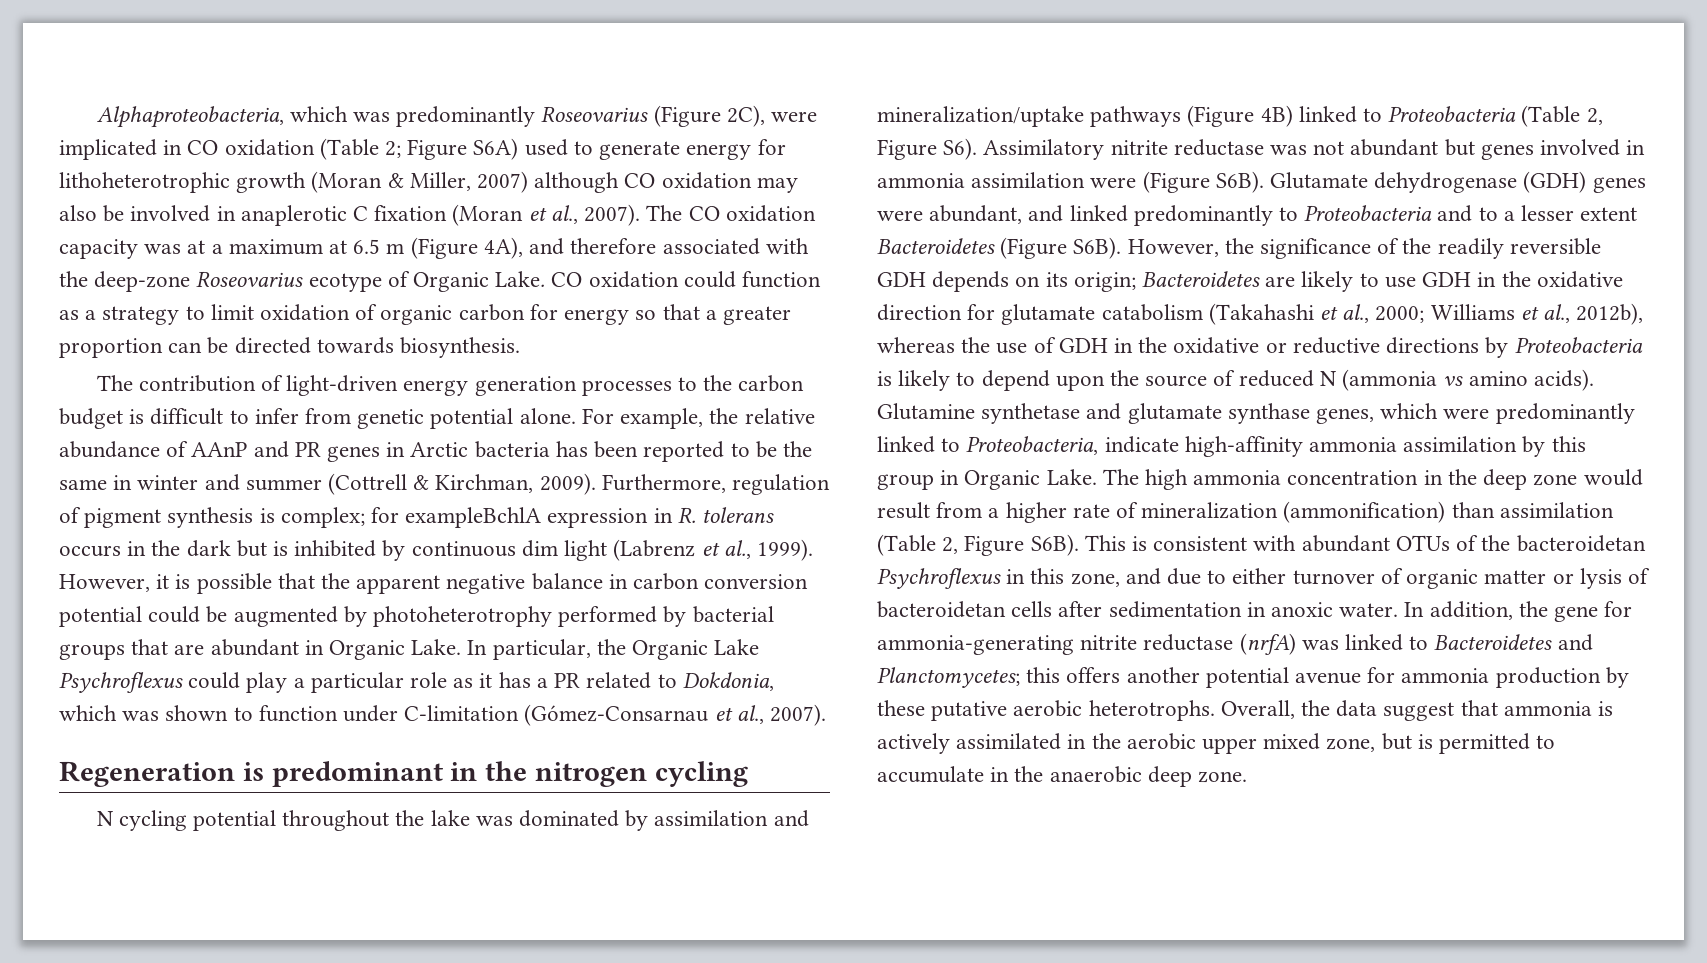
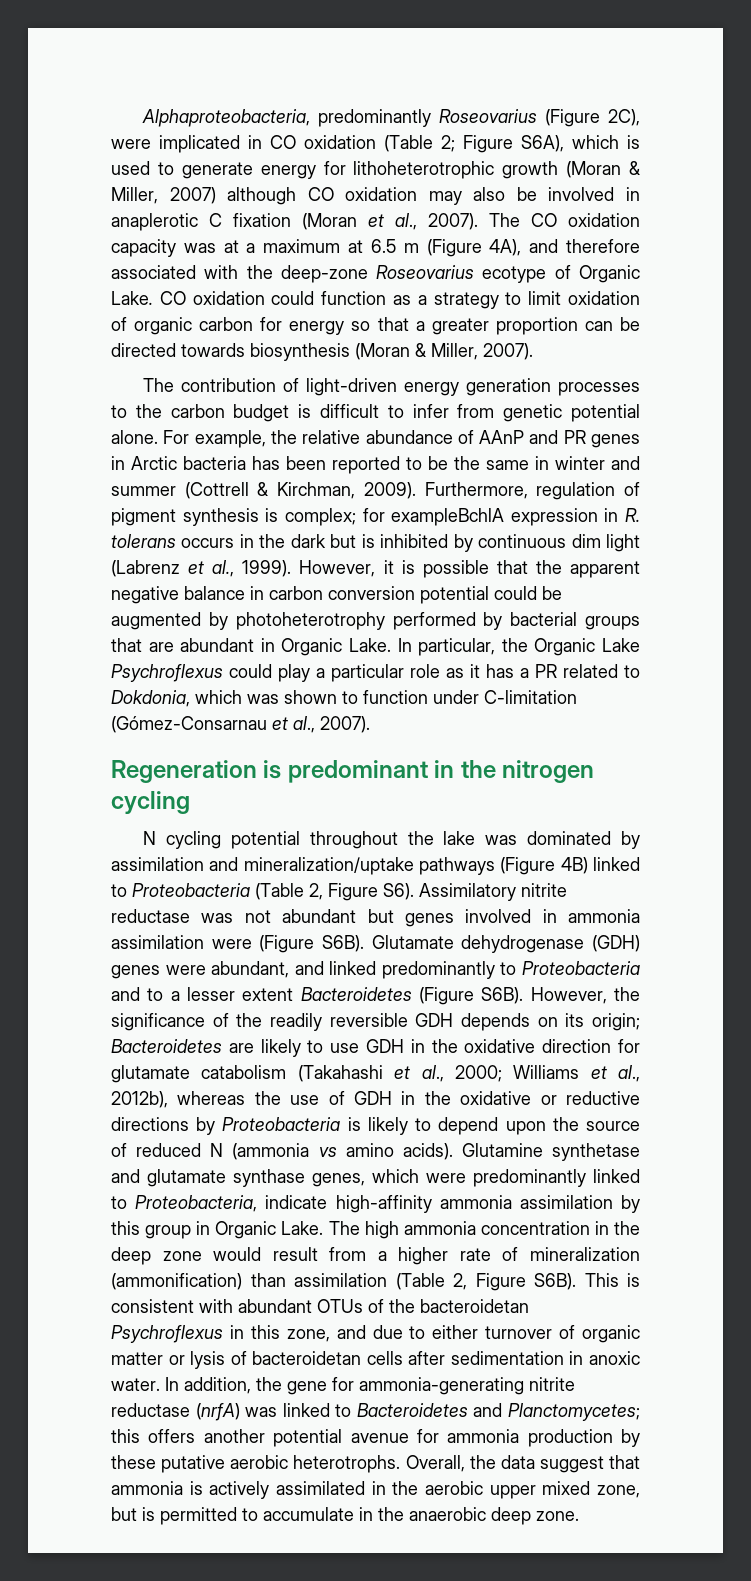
[289,106,390,122] which was -> (311, 118) none
[473,138,519,160] S6A) -> [521,135,640,152] S6A), which is
[400,337,521,358] biosynthesis. -> [250,343,533,361] biosynthesis (Moran & Miller, 2007).

